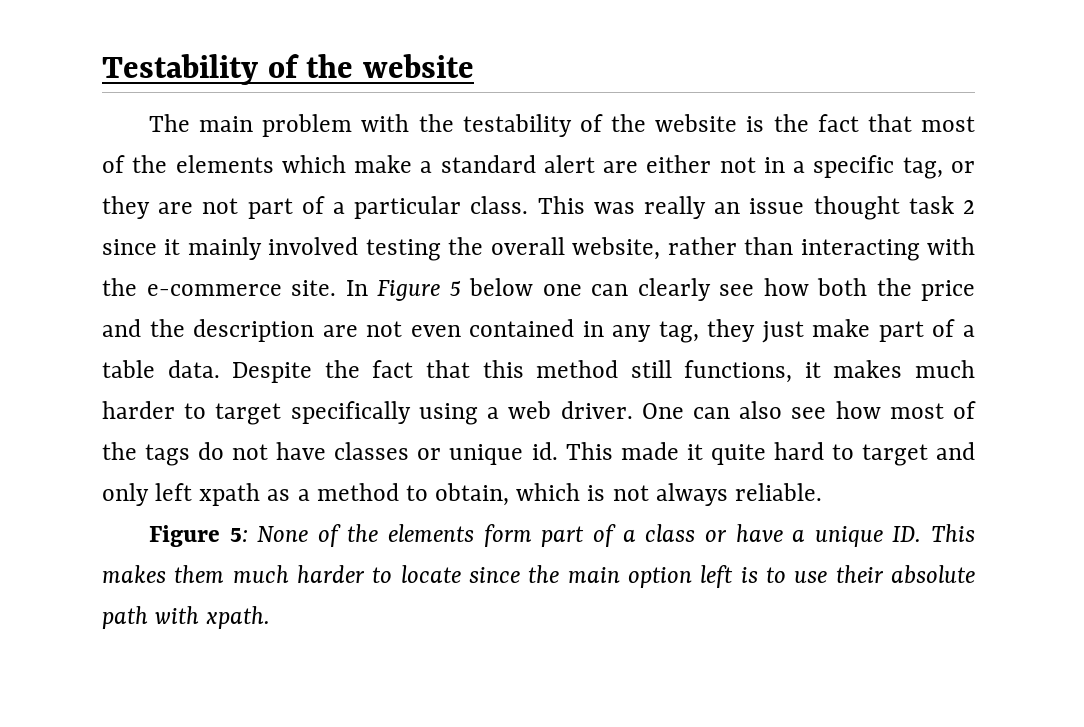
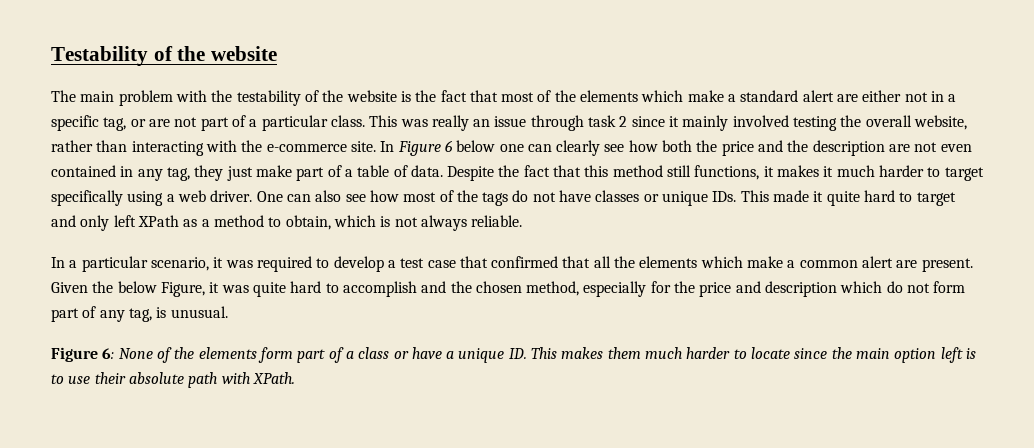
[102,196,150,219] they -> (146, 123) none
[813,196,900,220] thought -> [530,115,584,131] through
[449,281,461,296] 5 -> [444,140,453,152] 6
(155, 369) none -> [393,165,408,177] of
(903, 369) none -> [823,166,834,177] it
[531,442,558,460] id. -> [712,191,737,202] IDs.
[199,483,261,506] xpath -> [137,215,179,227] XPath
[148,525,248,547] // Figure 5: -> [51,256,973,272] [51,281,966,297] [51,306,228,322] [51,347,115,362] // In a particular scenario, it was required to develop a test case that confirmed that all the elements which make a common alert are present. Given the below Figure, it was quite hard to accomplish and the chosen method, especially for the price and description which do not form part of any tag, is unusual. // Figure 6:
[206,606,271,629] xpath. -> [252,372,295,384] XPath.

